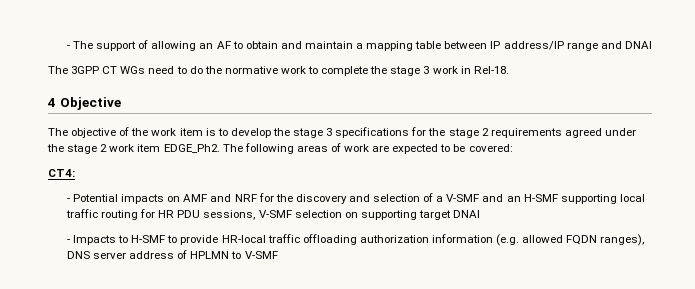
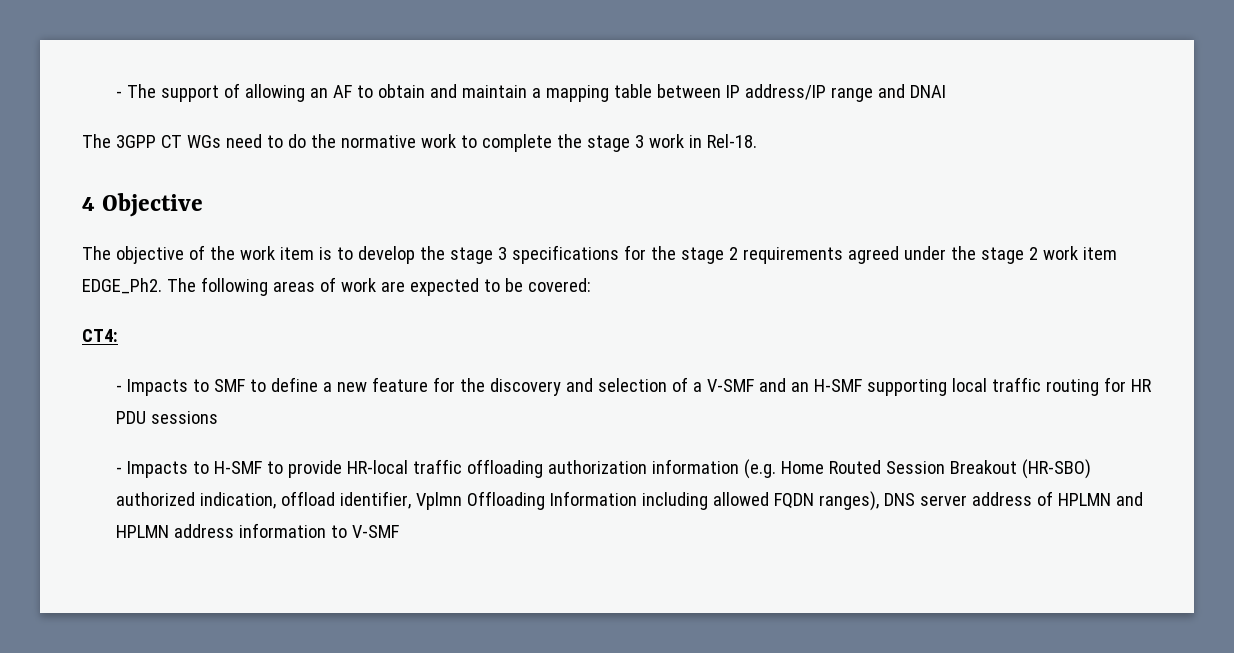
[73,194,257,204] Potential impacts on AMF and NRF -> [126,377,428,396] Impacts to SMF to define a new feature
[203,210,481,220] sessions, V-SMF selection on supporting target DNAI -> [150,411,218,424] sessions
(520, 240) none -> [780,459,1091,479] [115,491,708,510] Home Routed Session Breakout (HR-SBO) authorized indication, offload identifier, Vplmn Offloading Information including
(230, 255) none -> [1115,492,1143,506] [115,523,326,538] and HPLMN address information

